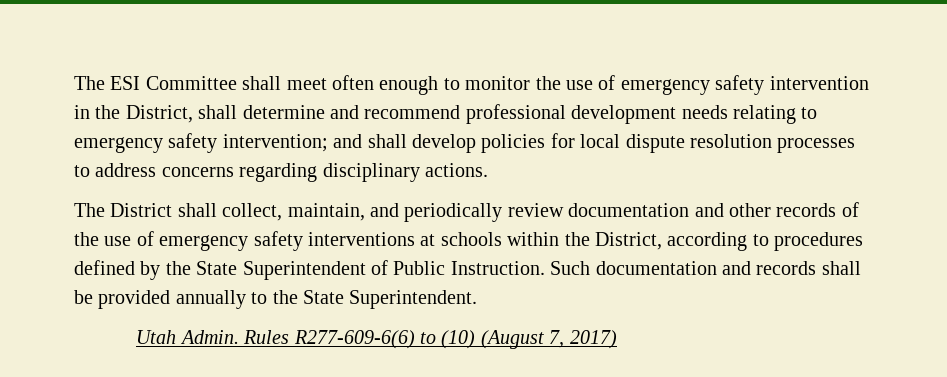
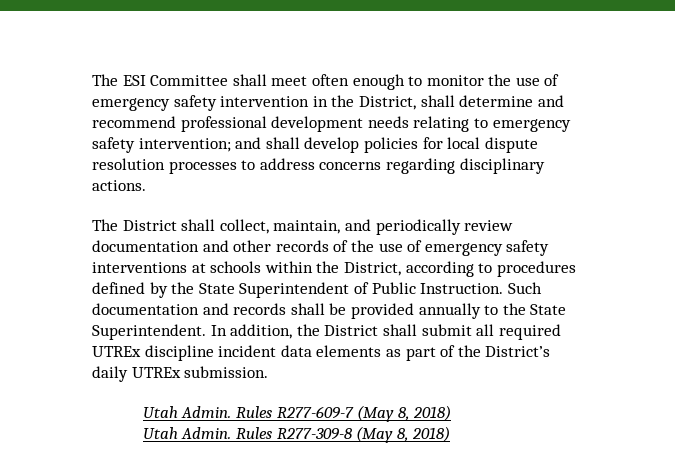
[136,330,617,349] // Utah Admin. Rules R277-609-6(6) to (10) (August 7, 2017) -> [210,324,561,340] [92,345,551,361] [92,366,269,382] [142,405,452,422] [142,426,451,443] In addition, the District shall submit all required UTREx discipline incident data elements as part of the District’s daily UTREx submission. // Utah Admin. Rules R277-609-7 (May 8, 2018) // Utah Admin. Rules R277-309-8 (May 8, 2018)

